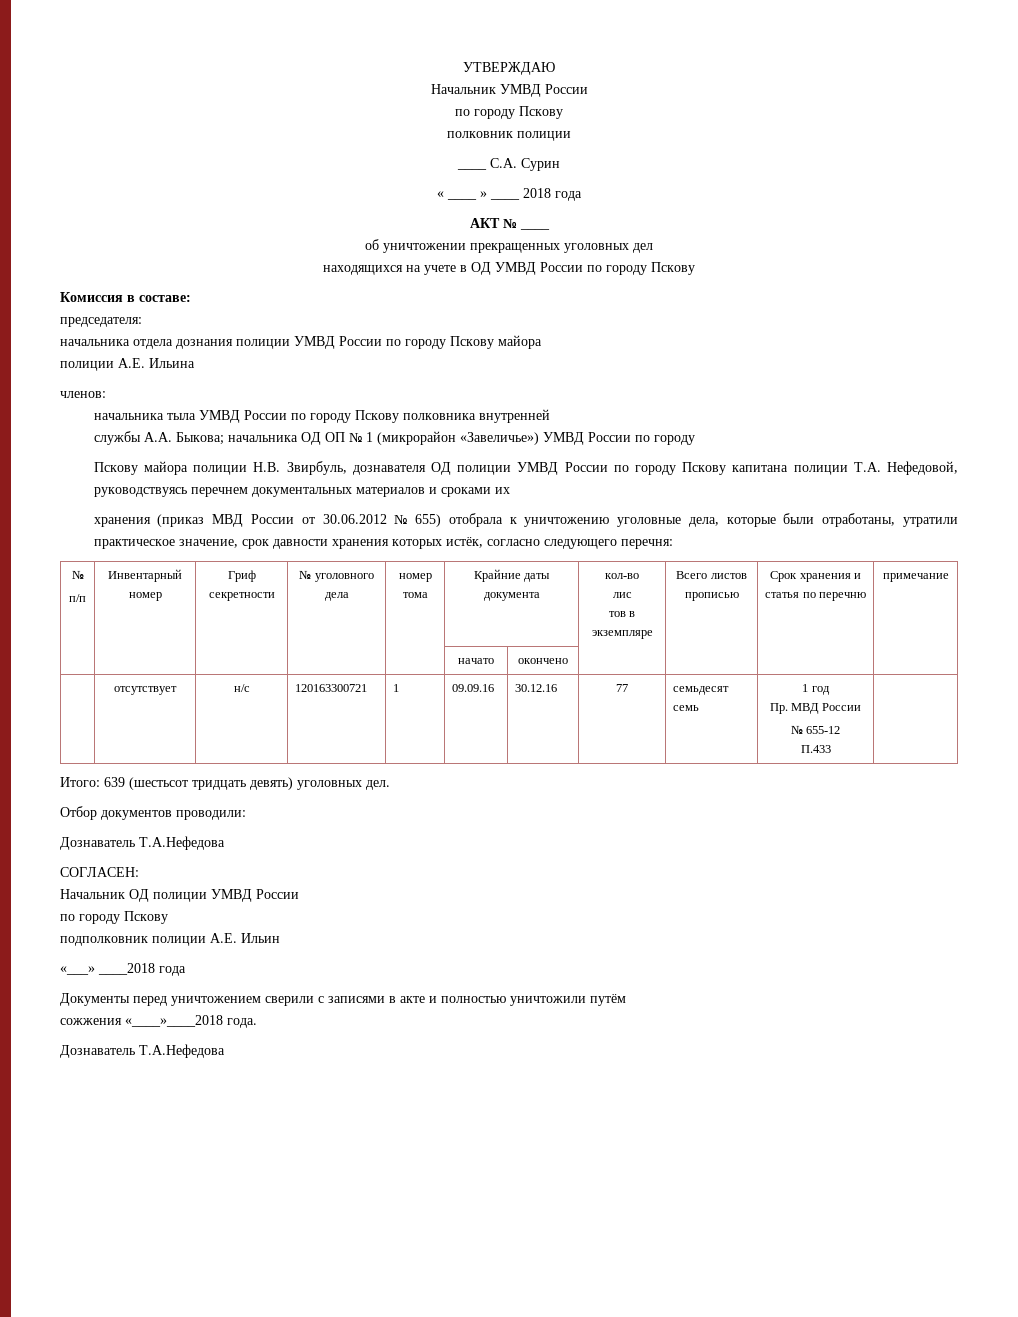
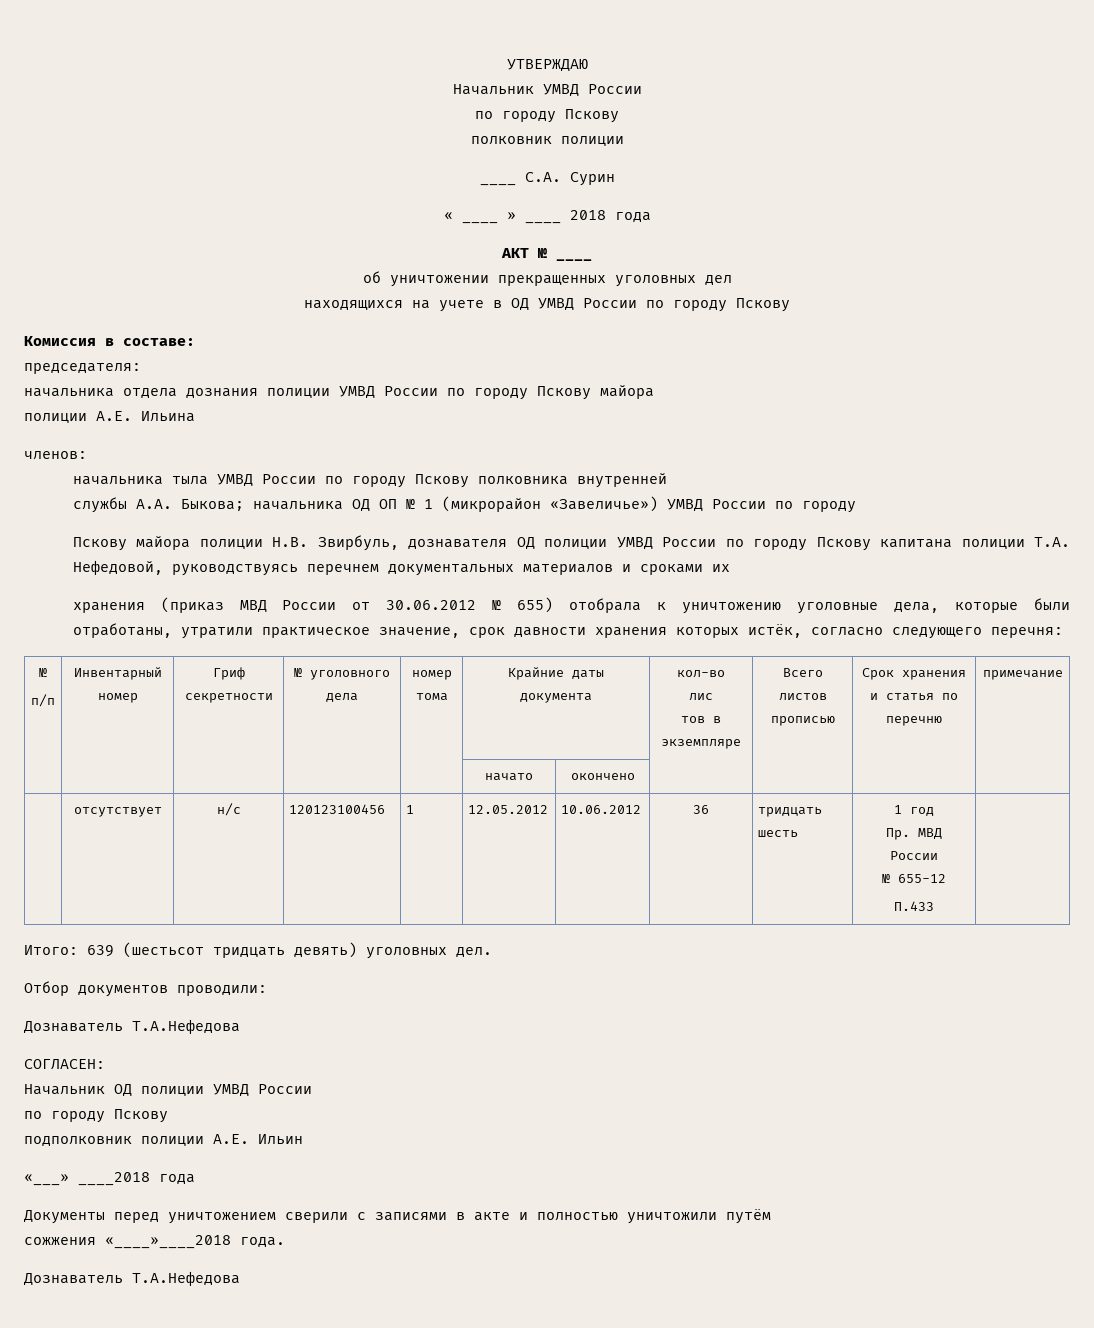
[295,684,368,692] [393,684,400,692] [452,684,495,692] [515,684,558,692] [616,684,628,692] [673,686,730,695] [673,705,700,711] 120163300721 | 1 | 09.09.16 | 30.12.16 | 77 | семьдесят семь -> [289,804,386,814] [406,805,415,814] [468,805,549,814] [561,805,642,814] [693,805,709,814] [758,807,823,817] [758,830,799,837] 120123100456 | 1 | 12.05.2012 | 10.06.2012 | 36 | тридцать шесть

